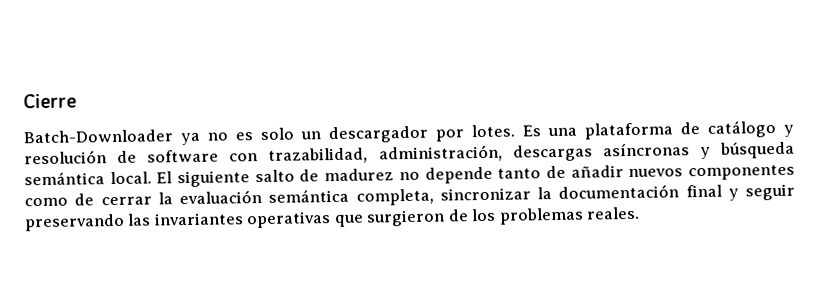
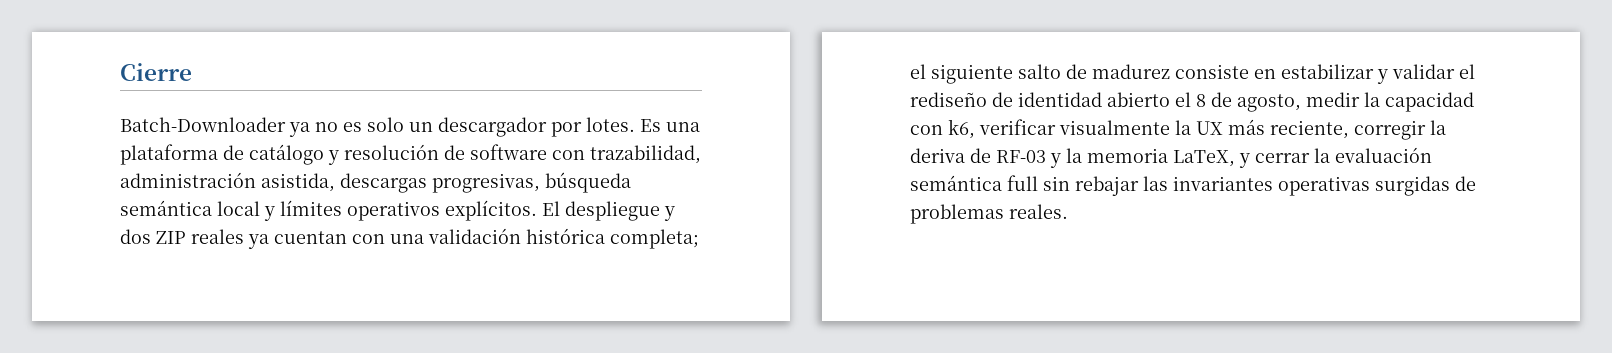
[378,141,795,163] [24,164,796,188] [24,183,795,207] [24,208,497,232] administración, descargas asíncronas y búsqueda semántica local. El siguiente salto de madurez no depende tanto de añadir nuevos componentes como de cerrar la evaluación semántica completa, sincronizar la documentación final y seguir preservando las invariantes operativas que surgieron de los -> [120,172,631,193] [120,200,675,221] [120,228,699,249] [910,64,1475,84] [910,92,1474,112] [910,119,1446,140] [910,147,1432,168] [910,175,1476,196] administración asistida, descargas progresivas, búsqueda semántica local y límites operativos explícitos. El despliegue y dos ZIP reales ya cuentan con una validación histórica completa; el siguiente salto de madurez consiste en estabilizar y validar el rediseño de identidad abierto el 8 de agosto, medir la capacidad con k6, verificar visualmente la UX más reciente, corregir la deriva de RF-03 y la memoria LaTeX, y cerrar la evaluación semántica full sin rebajar las invariantes operativas surgidas de

